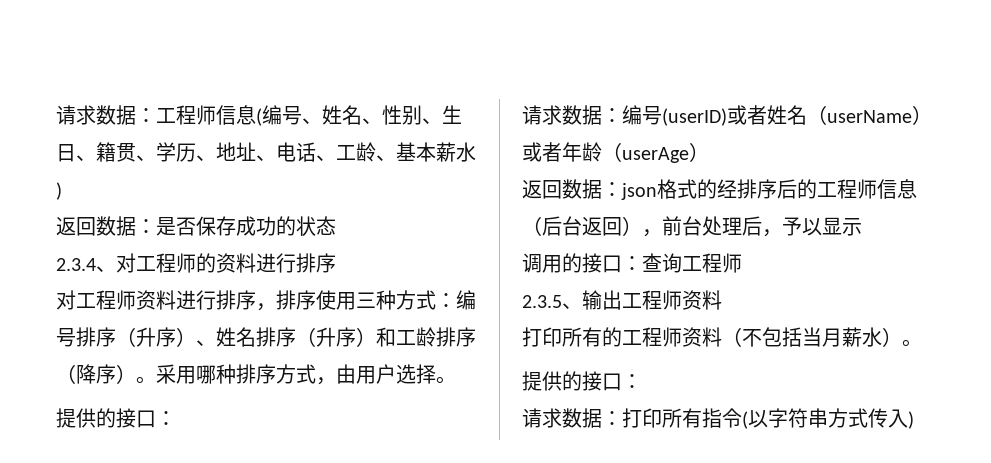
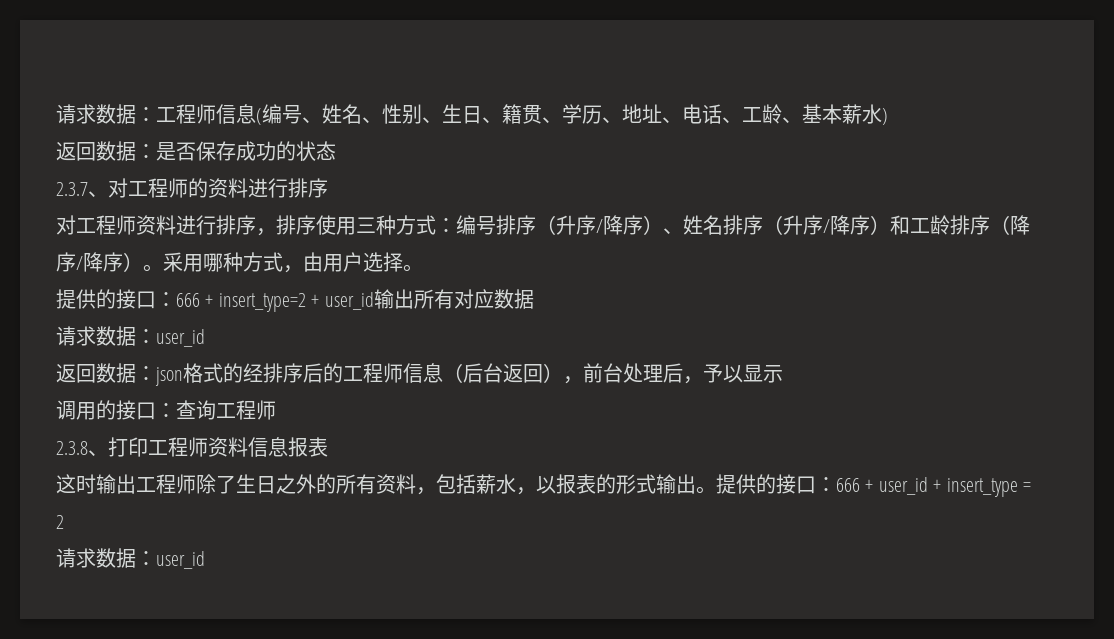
[56,258,96,271] 2.3.4 -> [56,182,88,196] 2.3.7
(176, 337) none -> [596,215,643,235] /降序
(356, 337) none -> [823,215,870,235] /降序
(116, 374) none -> [76,252,123,272] /降序
[236,364,276,384] 排序 -> (243, 262) none
[522,105,932,126] [522,142,709,163] // 请求数据：编号(userID)或者姓名（userName）或者年龄（userAge） -> [176,289,534,312] [56,326,205,347] 666 + insert_type=2 + user_id输出所有对应数据 // 请求数据：user_id
[522,290,722,310] [522,327,922,347] [522,371,642,391] [522,408,914,429] 2.3.5、输出工程师资料 // 打印所有的工程师资料（不包括当月薪水）。 // 提供的接口： // 请求数据：打印所有指令(以字符串方式传入) -> [56,437,328,457] [56,474,1031,497] [56,515,64,529] [56,548,205,569] 2.3.8、打印工程师资料信息报表 // 这时输出工程师除了生日之外的所有资料，包括薪水，以报表的形式输出。提供的接口：666 + user_id + insert_type = 2 // 请求数据：user_id

